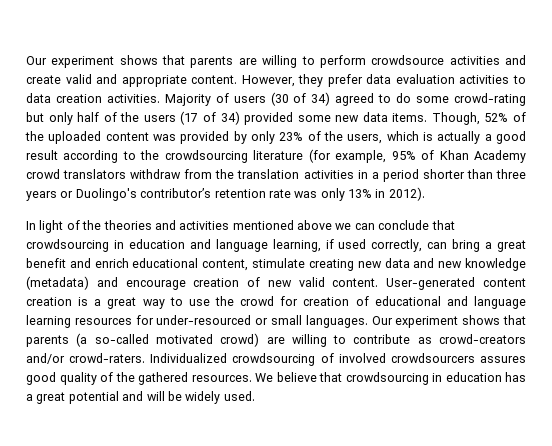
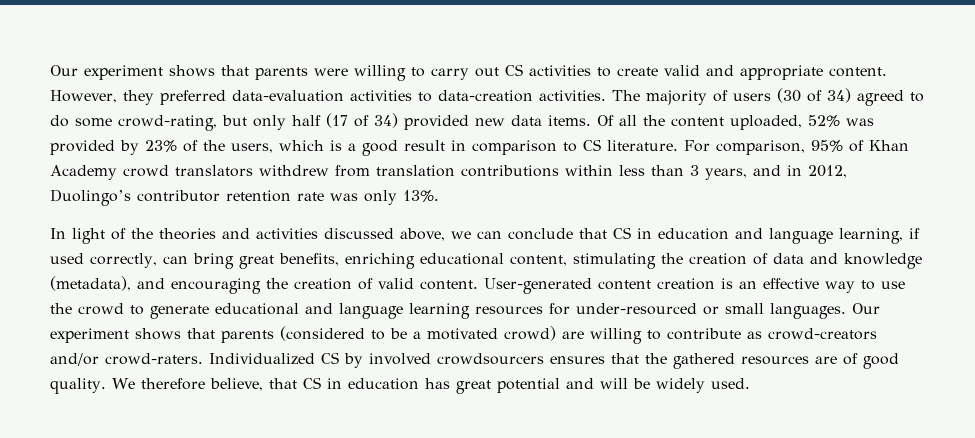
[26,55,527,68] Our experiment shows that parents are willing to perform crowdsource activities and -> [50,64,611,81] Our experiment shows that parents were willing to carry out CS activities to
[327,74,526,87] [26,93,211,106] prefer data evaluation activities to data creation activities. Majority -> [160,90,707,105] preferred data-evaluation activities to data-creation activities. The majority
[453,93,526,106] crowd-rating -> [118,115,217,131] crowd-rating,
[103,112,176,122] of the users -> (321, 120) none
[297,115,331,122] some -> (469, 122) none
[431,112,526,125] [25,131,149,144] Though, 52% of the uploaded content -> [597,115,840,130] Of all the content uploaded, 52%
[251,131,275,144] only -> (139, 147) none
[437,131,481,144] actually -> (342, 145) none
[63,149,387,163] according to the crowdsourcing literature (for example, -> [451,139,805,155] in comparison to CS literature. For comparison,
[130,169,526,182] [26,188,212,201] withdraw from the translation activities in a period shorter than three years or Duolingo's contributor’s -> [259,165,847,180] [50,189,220,206] withdrew from translation contributions within less than 3 years, and in 2012, Duolingo’s contributor
[348,187,425,201] 13% in 2012). -> [403,190,439,202] 13%.
[232,220,332,230] mentioned above -> [324,228,445,241] discussed above,
[26,239,109,252] crowdsourcing -> [613,227,631,239] CS
[485,240,527,252] [26,258,526,271] [26,276,292,290] a great benefit and enrich educational content, stimulate creating new data and new knowledge (metadata) and encourage creation of new -> [238,253,922,269] [50,276,373,294] great benefits, enriching educational content, stimulating the creation of data and knowledge (metadata), and encouraging the creation of
[94,297,137,309] a great -> [739,278,819,289] an effective
[280,296,369,306] for creation of -> [130,305,209,319] to generate
[76,333,149,347] (a so-called -> [280,326,421,341] (considered to be a
[232,353,527,366] [26,372,429,385] crowdsourcing of involved crowdsourcers assures good quality of the gathered resources. We believe that crowdsourcing -> [321,352,899,369] [50,377,321,394] CS by involved crowdsourcers ensures that the gathered resources are of good quality. We therefore believe, that CS
[26,394,33,401] a -> (450, 383) none

